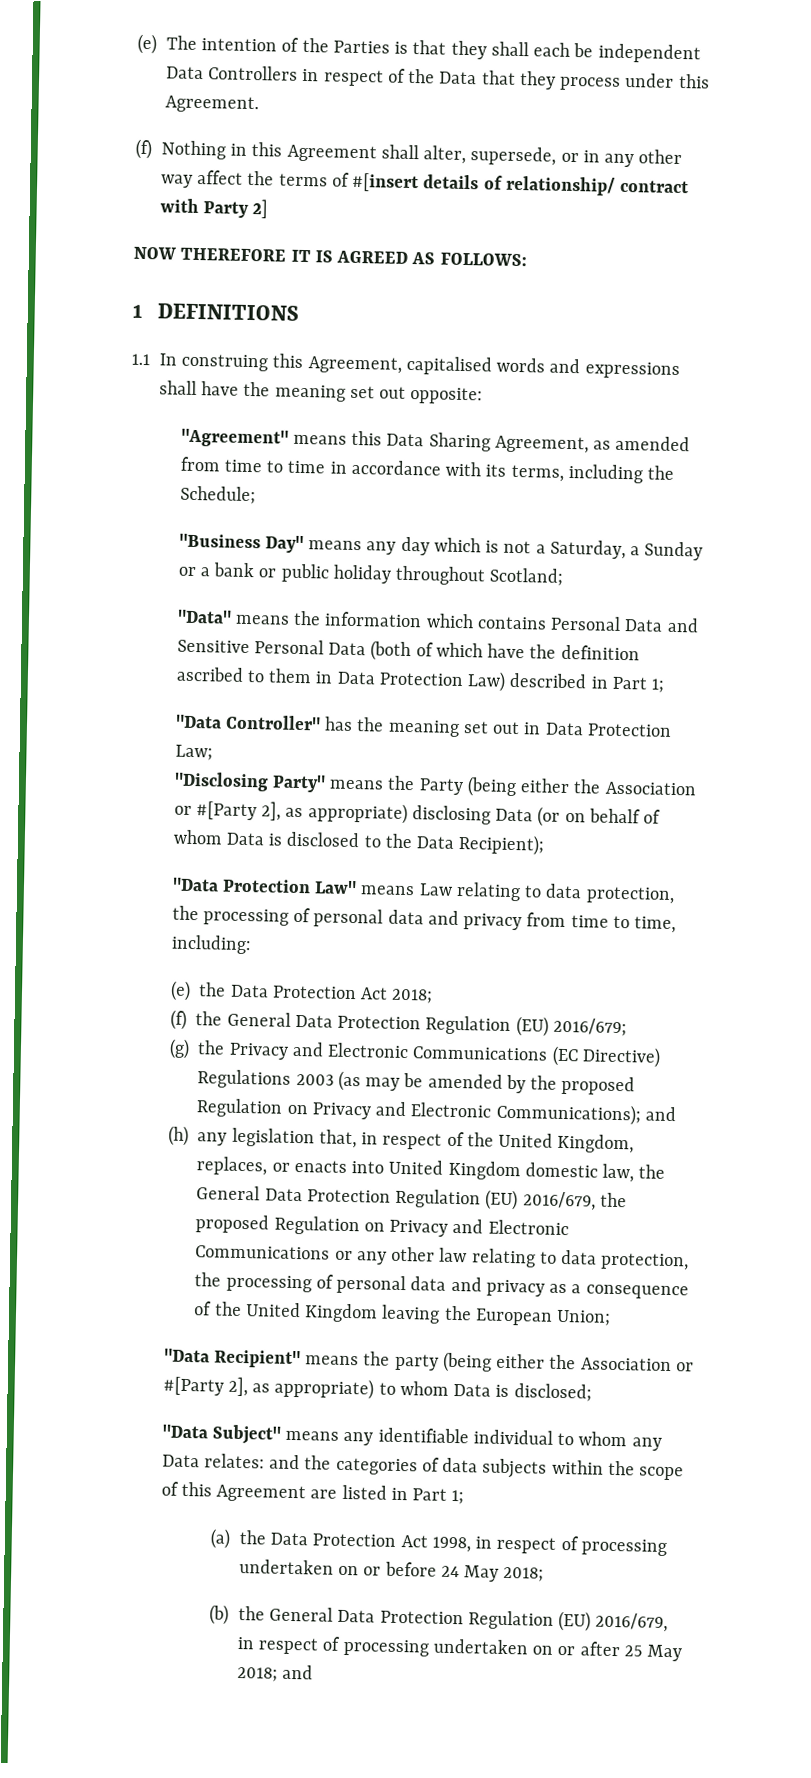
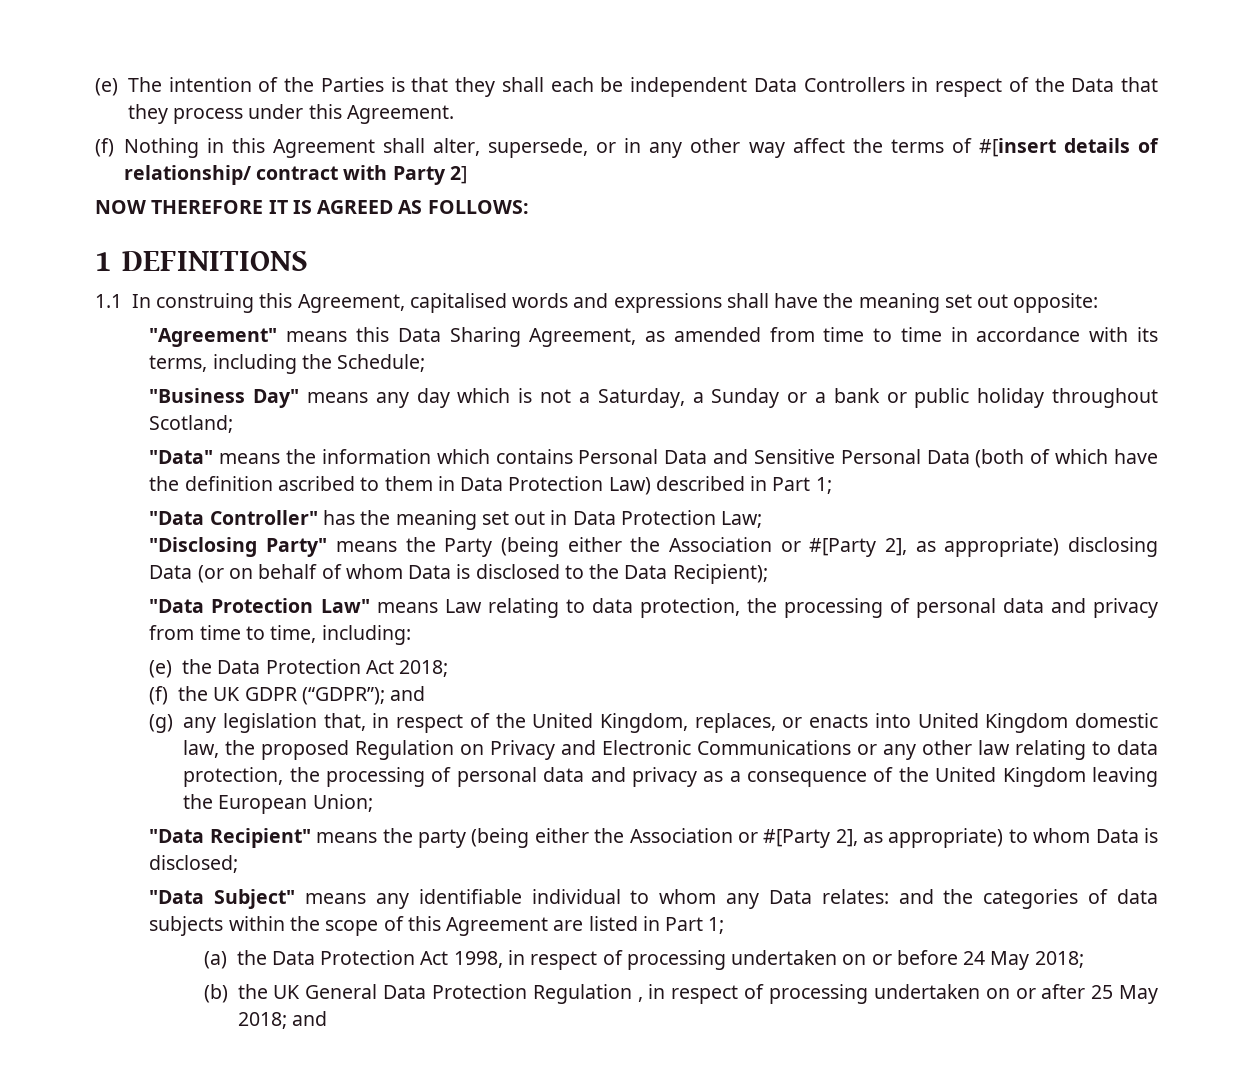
[226,1011,627,1037] [168,1038,661,1068] [197,1069,636,1096] [196,1098,641,1126] General Data Protection Regulation (EU) 2016/679; // (g) the Privacy and Electronic Communications (EC Directive) Regulations 2003 (as may be amended by the proposed Regulation on Privacy and Electronic Communications); -> [213,687,385,705] UK GDPR (“GDPR”);
[167,1125,189,1146] (h) -> [149,714,174,733] (g)
[196,1185,627,1211] General Data Protection Regulation (EU) 2016/679, the -> (256, 747) none
[269,1606,669,1633] General Data Protection Regulation (EU) 2016/679, -> [273,984,643,1004] UK General Data Protection Regulation ,

